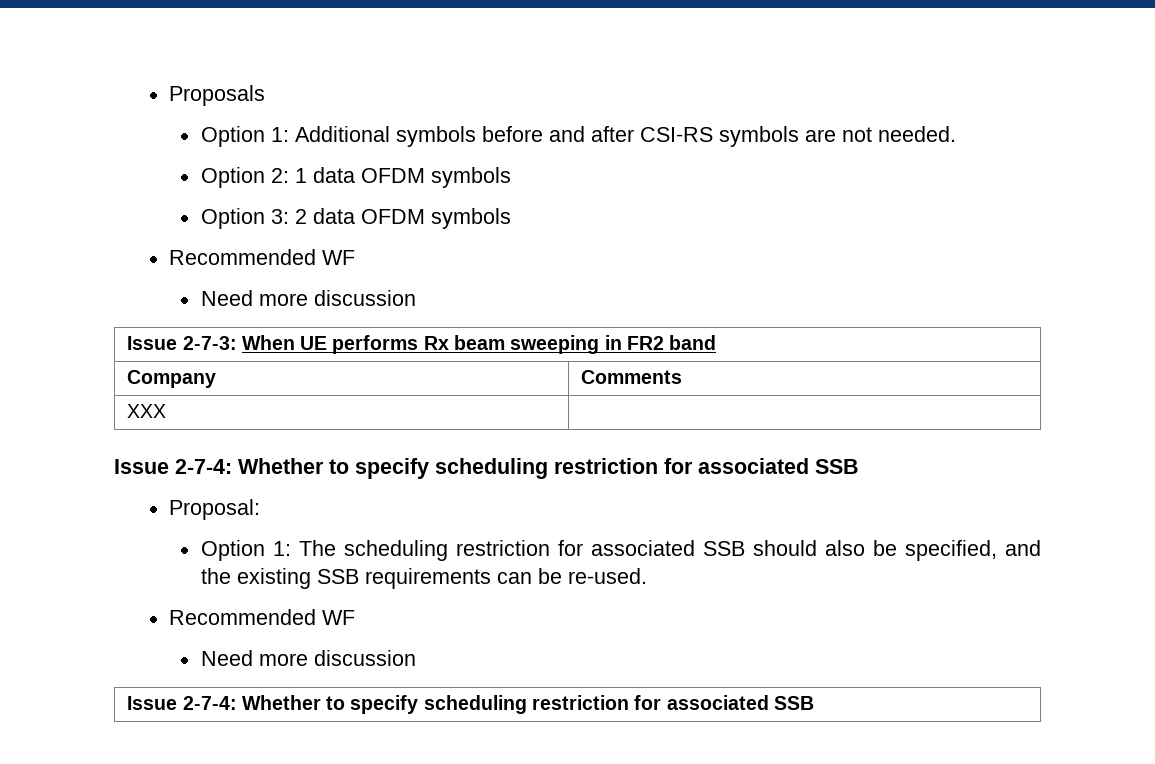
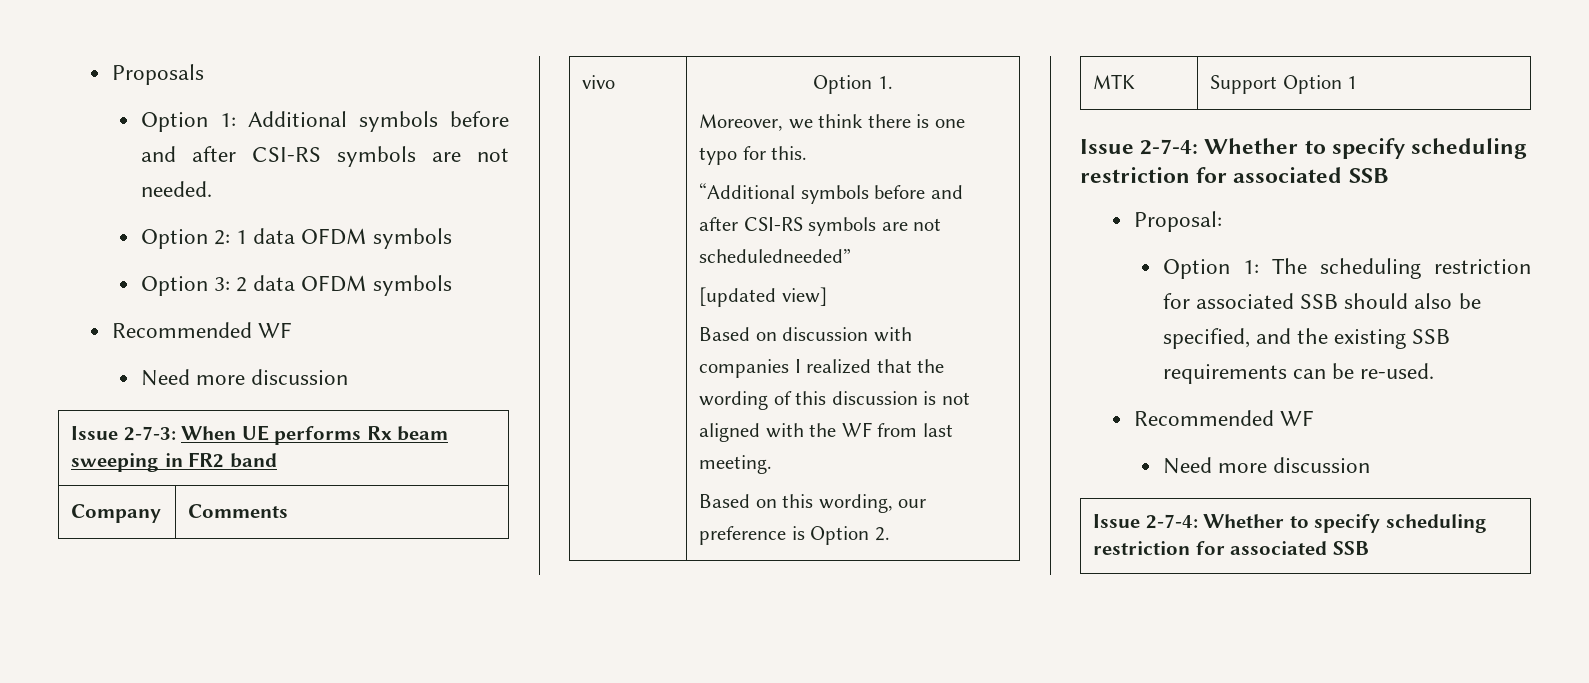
[127,404,167,418] XXX | -> [582,75,616,89] [813,75,893,94] [699,114,965,131] [699,146,808,165] [699,183,963,204] [699,217,942,236] [699,248,852,263] [699,287,827,307] [699,327,912,342] [699,359,945,378] [699,391,970,410] [699,422,953,442] [699,455,773,474] [699,494,927,513] [699,526,890,545] [1093,74,1136,89] [1210,75,1358,94] vivo | Option 1. // Moreover, we think there is one typo for this. // “Additional symbols before and after CSI-RS symbols are not scheduledneeded” // [updated view] // Based on discussion with companies I realized that the wording of this discussion is not aligned with the WF from last meeting. // Based on this wording, our preference is Option 2. // MTK | Support Option 1

